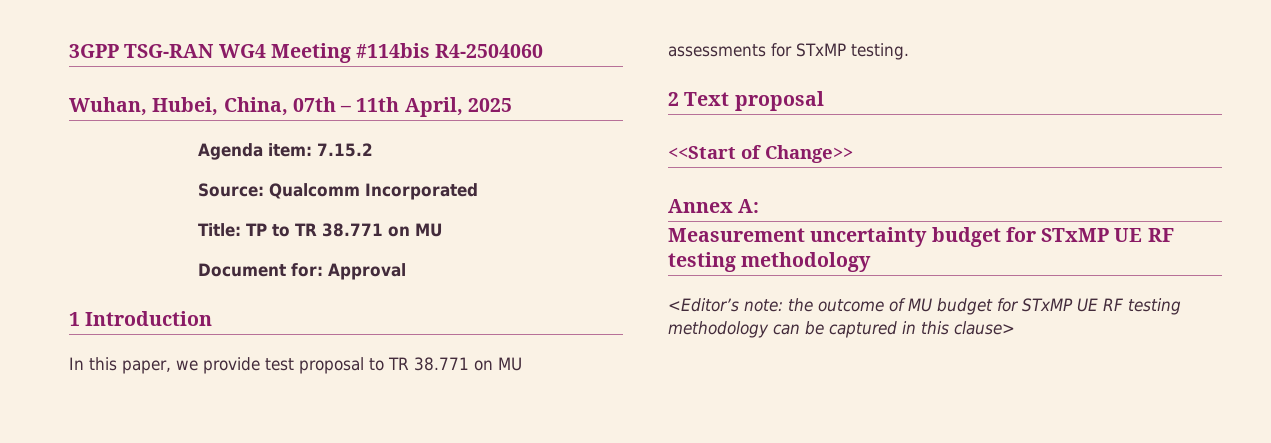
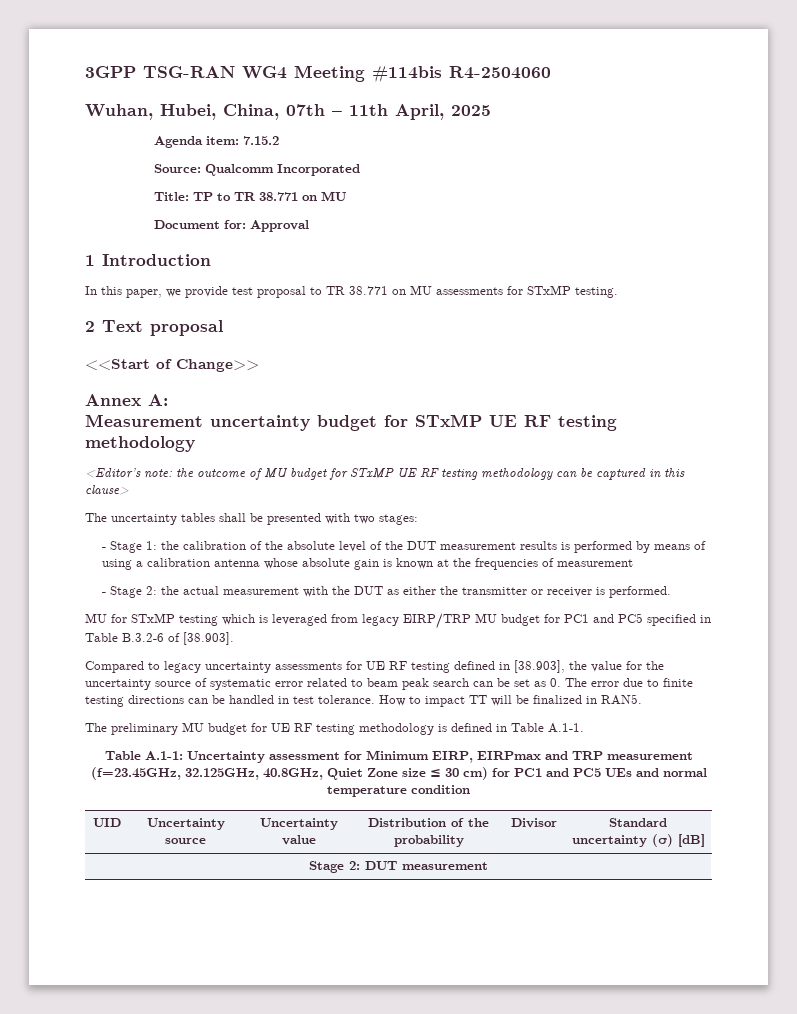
(1015, 328) none -> [85,513,418,525] [102,541,707,553] [102,558,634,570] [102,586,672,598] [85,613,711,629] [85,632,234,645] [85,660,664,673] [85,678,693,690] [85,694,642,707] [85,722,584,735] [104,750,693,763] [90,767,707,780] [327,785,470,797] [93,818,121,827] [146,818,225,830] [165,838,206,844] [259,818,338,830] [281,835,316,845] [368,818,489,827] [393,835,464,847] [510,818,557,828] [609,818,667,827] [571,834,705,847] [309,861,488,873] // The uncertainty tables shall be presented with two stages: // - Stage 1: the calibration of the absolute level of the DUT measurement results is performed by means of using a calibration antenna whose absolute gain is known at the frequencies of measurement // - Stage 2: the actual measurement with the DUT as either the transmitter or receiver is performed. // MU for STxMP testing which is leveraged from legacy EIRP/TRP MU budget for PC1 and PC5 specified in Table B.3.2-6 of [38.903]. // Compared to legacy uncertainty assessments for UE RF testing defined in [38.903], the value for the uncertainty source of systematic error related to beam peak search can be set as 0. The error due to finite testing directions can be handled in test tolerance. How to impact TT will be finalized in RAN5. // The preliminary MU budget for UE RF testing methodology is defined in Table A.1-1. // Table A.1-1: Uncertainty assessment for Minimum EIRP, EIRPmax and TRP measurement (f=23.45GHz, 32.125GHz, 40.8GHz, Quiet Zone size ≤ 30 cm) for PC1 and PC5 UEs and normal temperature condition // UID | Uncertainty source | Uncertainty value | Distribution of the probability | Divisor | Standard uncertainty (σ) [dB] // Stage 2: DUT measurement

